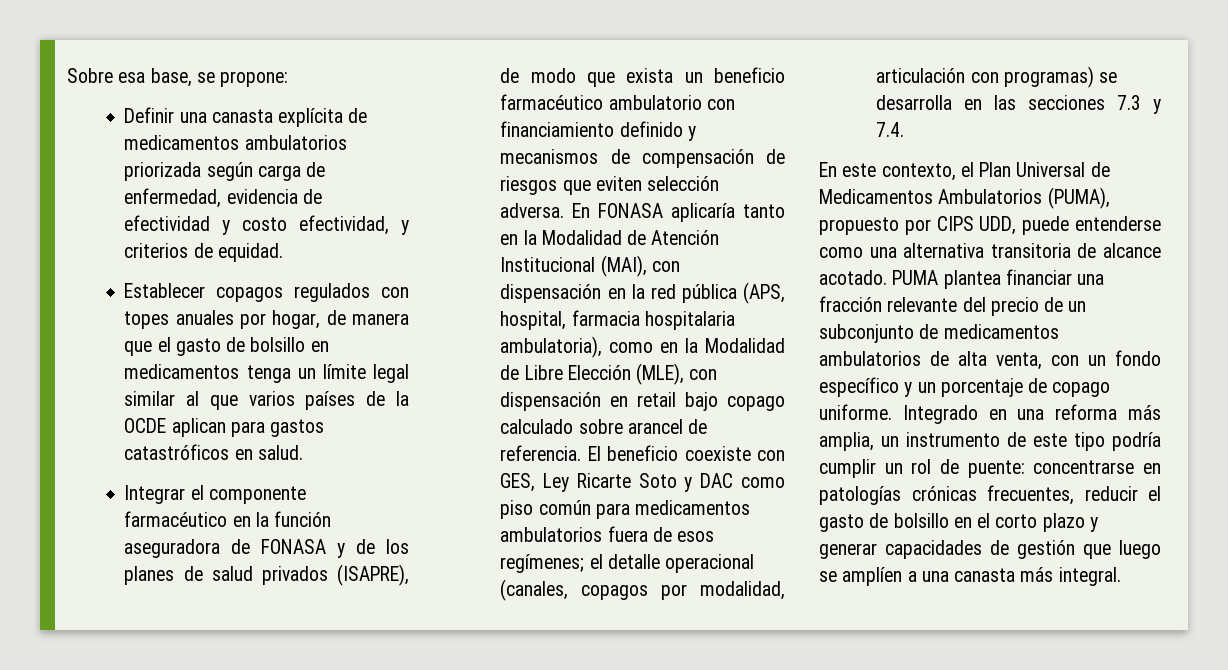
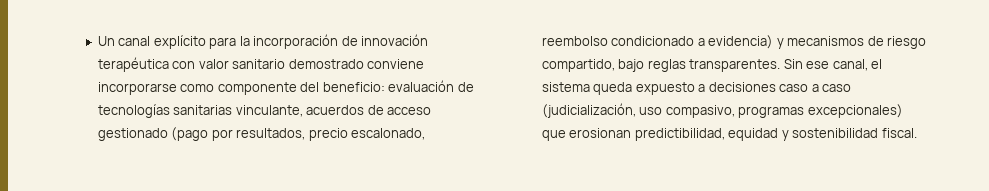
[67,68,289,87] [124,107,368,127] [124,135,347,150] [124,162,326,181] [124,188,322,208] [124,215,410,235] [124,243,283,262] [124,283,410,302] [124,310,409,329] [124,337,329,356] [124,364,410,383] [124,391,409,410] [124,418,325,437] [124,444,303,460] [124,485,306,504] [124,511,332,527] [124,539,409,558] [124,564,410,586] [500,67,785,87] [500,94,735,110] [500,121,696,141] [500,149,785,168] [500,176,720,195] [500,203,785,222] [500,230,720,245] [500,255,680,277] [500,282,785,304] [500,310,735,330] [500,336,785,358] [500,363,718,385] [500,392,785,411] [500,419,708,434] [500,445,785,461] [500,473,785,492] [500,500,751,519] [500,526,715,542] [500,554,755,573] [500,579,785,601] [876,66,1118,88] [876,95,1161,114] [876,122,905,137] [819,162,1110,181] [819,187,1110,209] [819,216,1161,235] [819,243,1161,258] [819,269,1105,289] [819,296,1087,316] [819,324,1059,343] [819,350,1161,370] [819,377,1111,397] [819,404,1161,424] [819,432,1161,451] [819,459,1161,478] [819,485,1161,505] [819,513,1098,532] [819,540,1161,559] [819,567,1121,586] Sobre esa base, se propone: // Definir una canasta explícita de medicamentos ambulatorios priorizada según carga de enfermedad, evidencia de efectividad y costo efectividad, y criterios de equidad. // Establecer copagos regulados con topes anuales por hogar, de manera que el gasto de bolsillo en medicamentos tenga un límite legal similar al que varios países de la OCDE aplican para gastos catastróficos en salud. // Integrar el componente farmacéutico en la función aseguradora de FONASA y de los planes de salud privados (ISAPRE), de modo que exista un beneficio farmacéutico ambulatorio con financiamiento definido y mecanismos de compensación de riesgos que eviten selección adversa. En FONASA aplicaría tanto en la Modalidad de Atención Institucional (MAI), con dispensación en la red pública (APS, hospital, farmacia hospitalaria ambulatoria), como en la Modalidad de Libre Elección (MLE), con dispensación en retail bajo copago calculado sobre arancel de referencia. El beneficio coexiste con GES, Ley Ricarte Soto y DAC como piso común para medicamentos ambulatorios fuera de esos regímenes; el detalle operacional (canales, copagos por modalidad, articulación con programas) se desarrolla en las secciones 7.3 y 7.4. // En este contexto, el Plan Universal de Medicamentos Ambulatorios (PUMA), propuesto por CIPS UDD, puede entenderse como una alternativa transitoria de alcance acotado. PUMA plantea financiar una fracción relevante del precio de un subconjunto de medicamentos ambulatorios de alta venta, con un fondo específico y un porcentaje de copago uniforme. Integrado en una reforma más amplia, un instrumento de este tipo podría cumplir un rol de puente: concentrarse en patologías crónicas frecuentes, reducir el gasto de bolsillo en el corto plazo y generar capacidades de gestión que luego se amplíen a una canasta más integral. -> [97,34,429,49] [97,57,425,72] [97,80,474,95] [97,104,432,118] [97,127,426,141] [541,35,927,49] [541,59,883,72] [541,82,852,95] [541,103,903,118] [541,128,917,141] Un canal explícito para la incorporación de innovación terapéutica con valor sanitario demostrado conviene incorporarse como componente del beneficio: evaluación de tecnologías sanitarias vinculante, acuerdos de acceso gestionado (pago por resultados, precio escalonado, reembolso condicionado a evidencia) y mecanismos de riesgo compartido, bajo reglas transparentes. Sin ese canal, el sistema queda expuesto a decisiones caso a caso (judicialización, uso compasivo, programas excepcionales) que erosionan predictibilidad, equidad y sostenibilidad fiscal.

